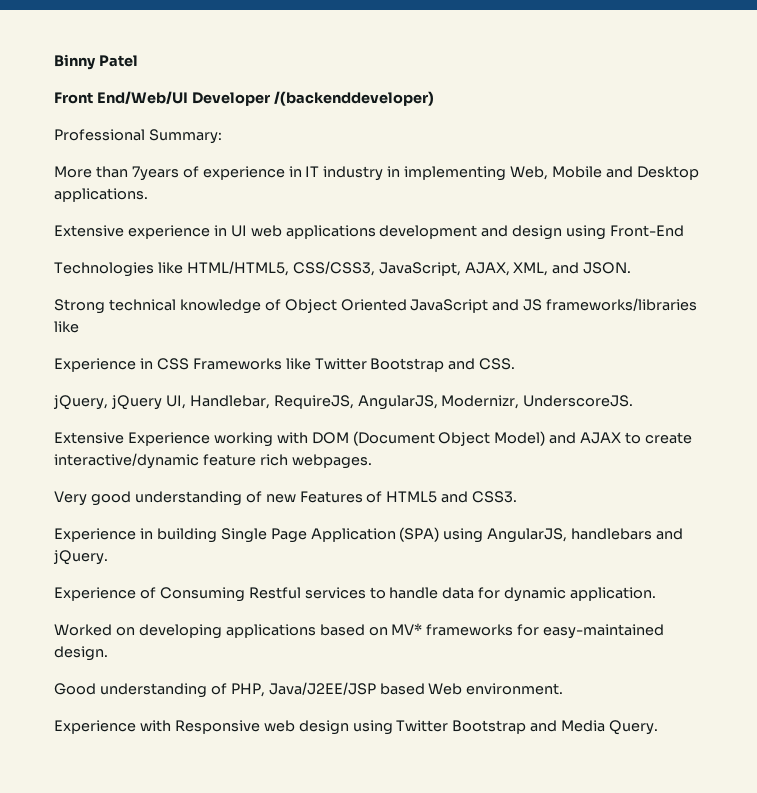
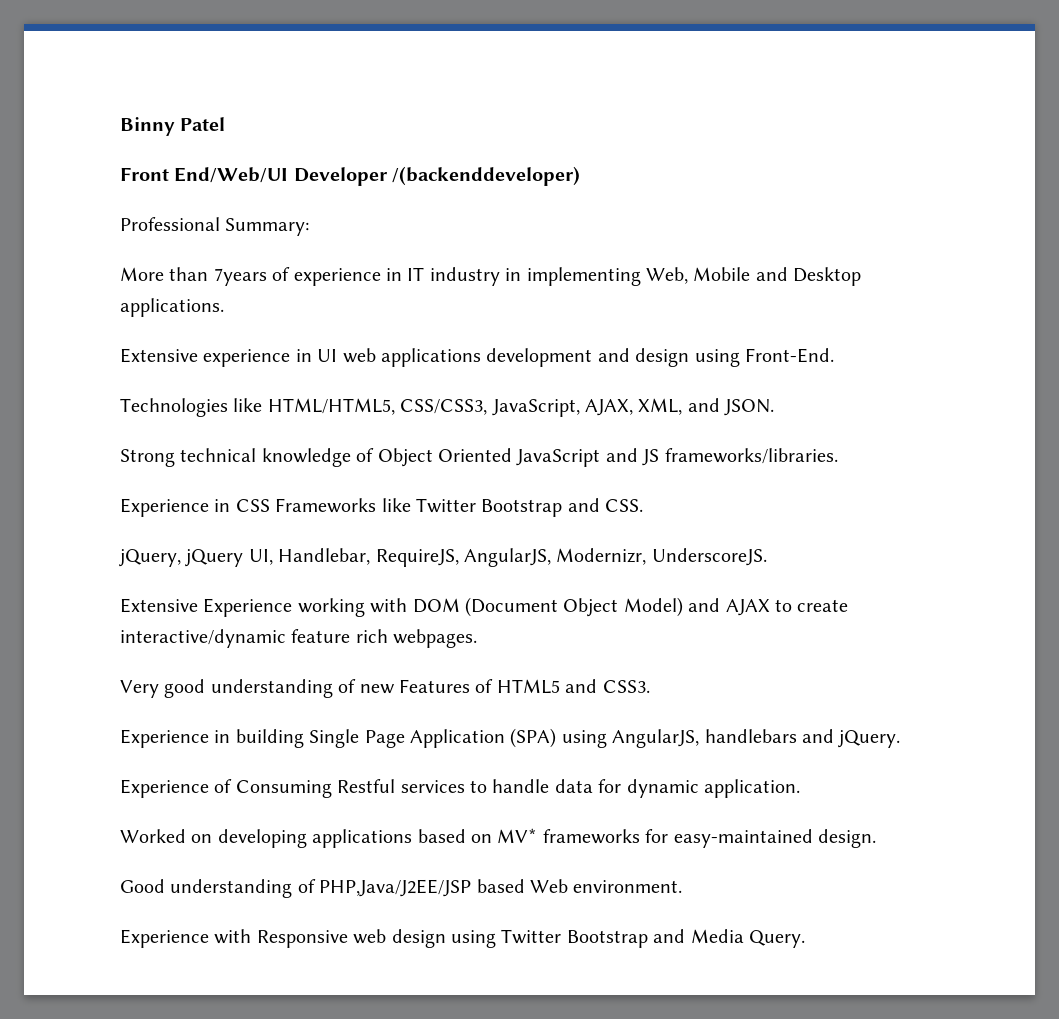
[610,225,685,237] Front-End -> [744,348,834,363] Front-End.
[546,298,698,311] [54,321,79,333] frameworks/libraries like -> [664,448,838,464] frameworks/libraries.
[230,682,376,697] PHP, Java/J2EE/JSP -> [319,879,472,897] PHP,Java/J2EE/JSP

